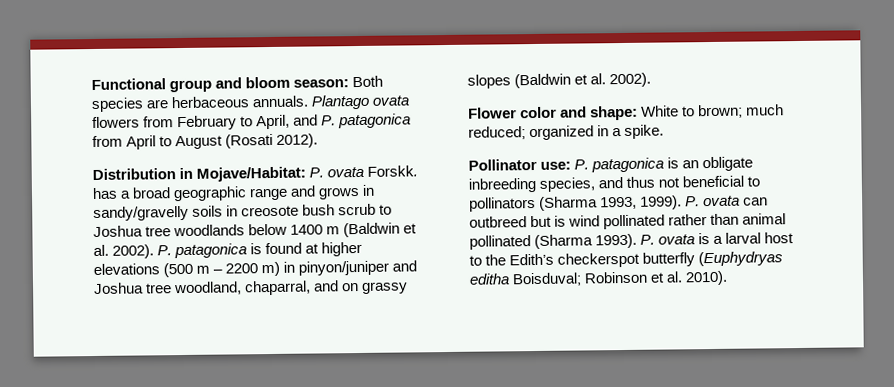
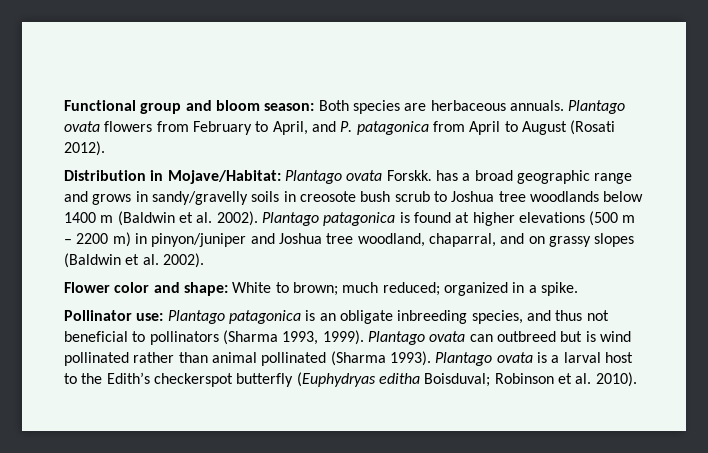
[309,167,325,178] P. -> [284,170,342,184] Plantago
[157,245,173,256] P. -> [261,212,319,226] Plantago
[574,159,590,170] P. -> [167,310,225,324] Plantago
[685,196,701,207] P. -> [367,331,425,345] Plantago
[640,234,656,245] P. -> [435,352,493,366] Plantago

